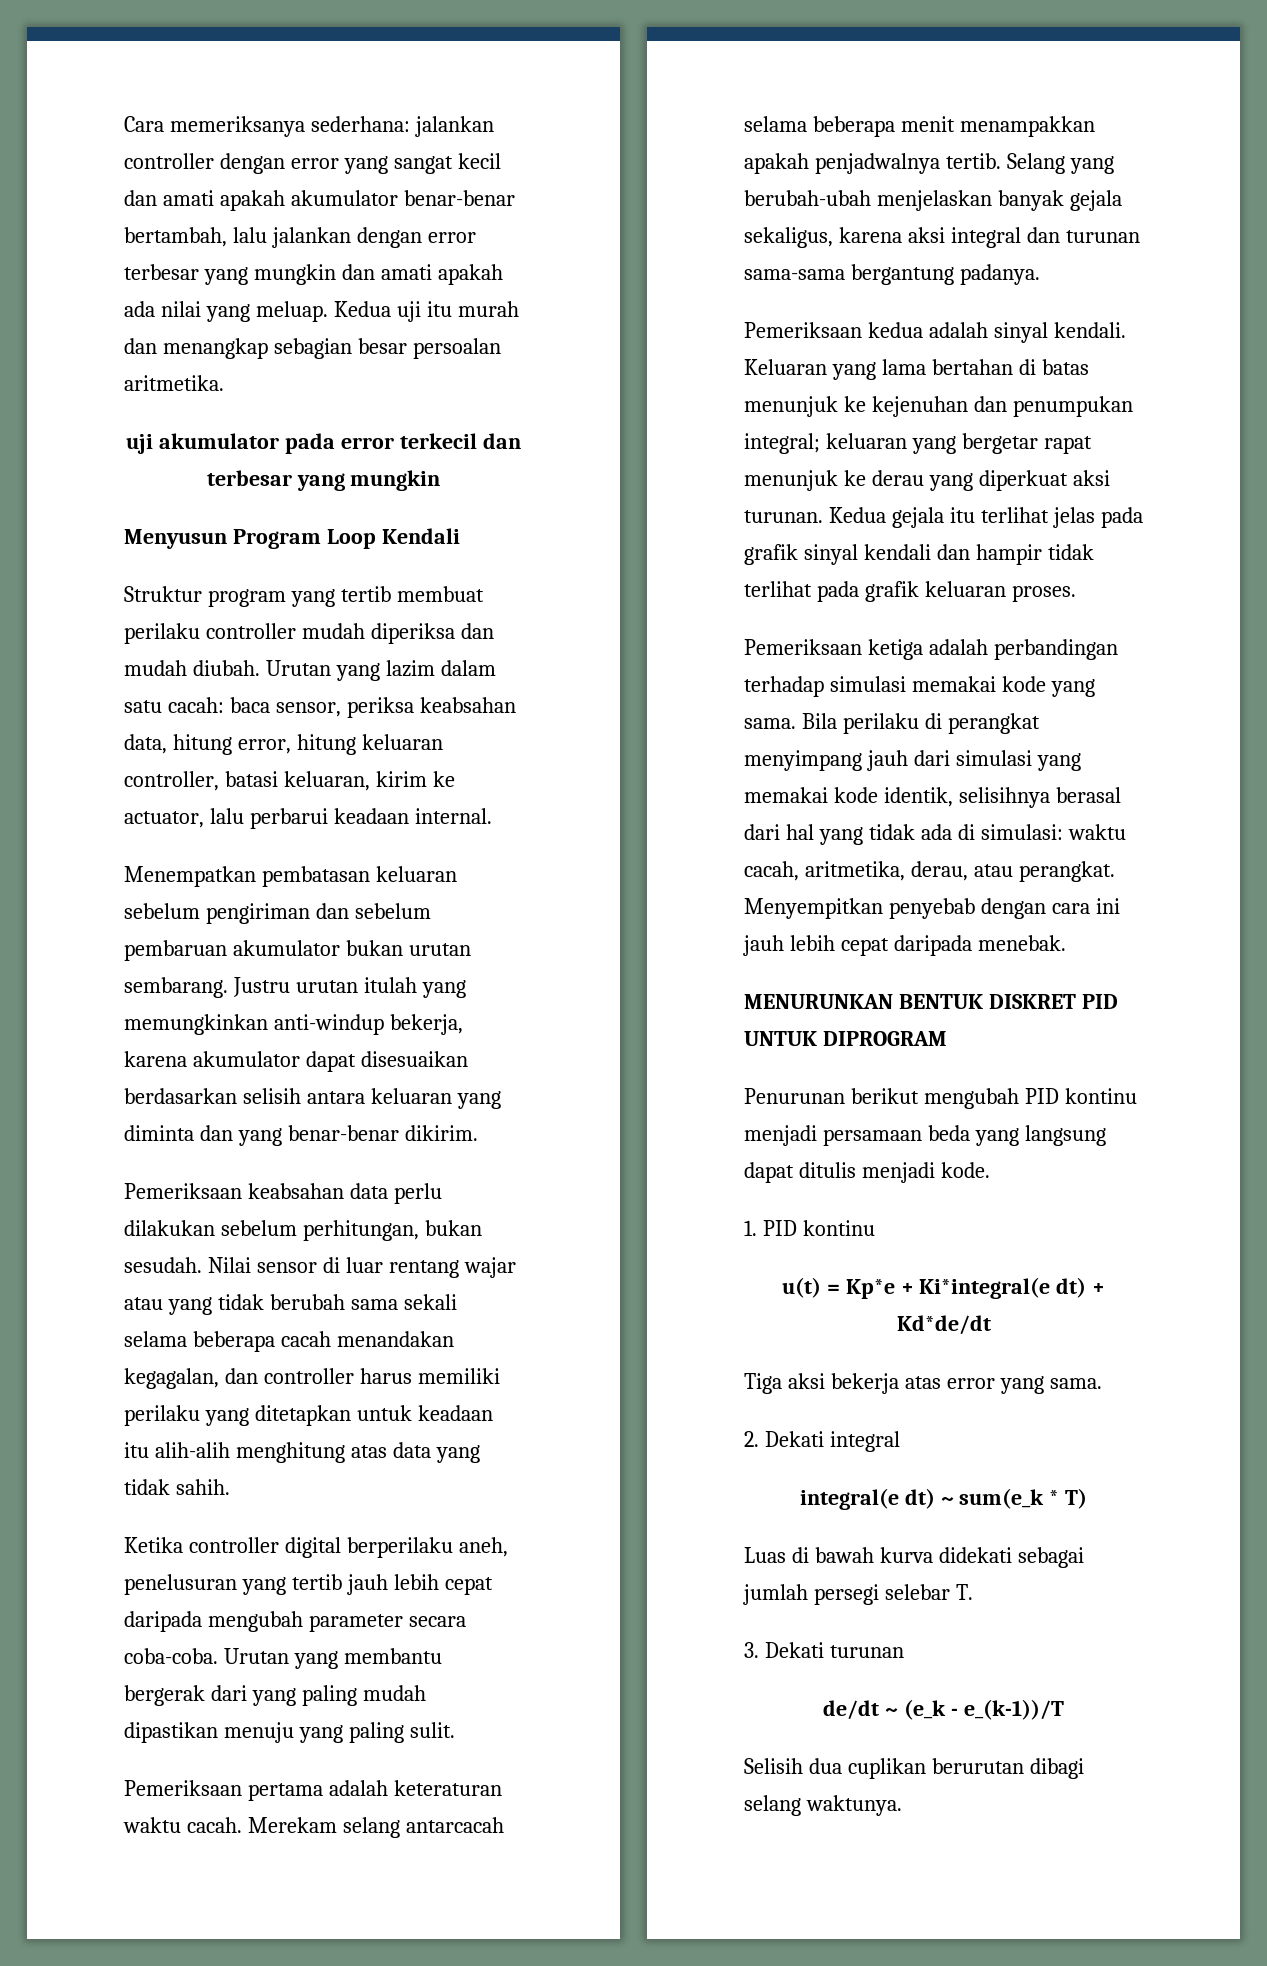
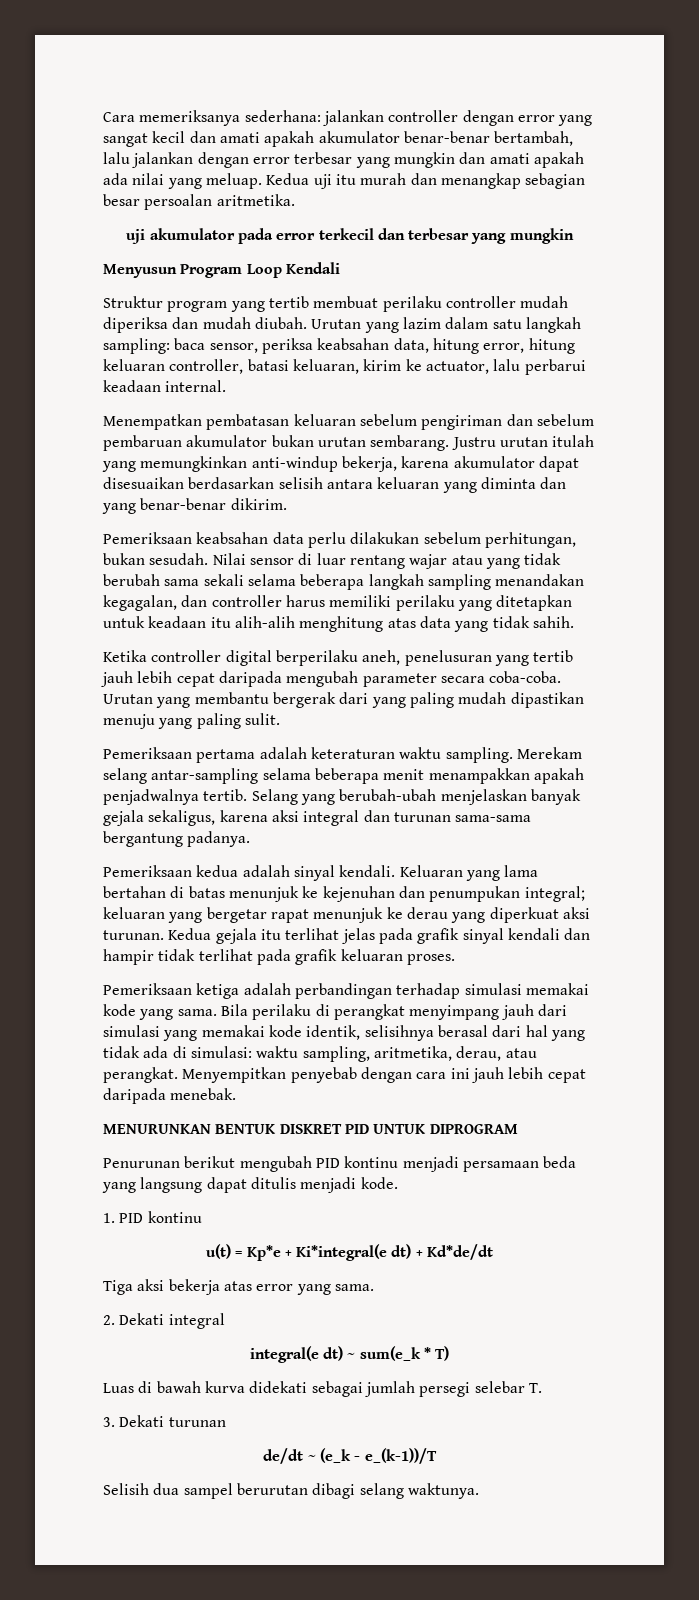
[167,697,224,713] cacah: -> [525,317,581,333] [103,338,170,354] langkah sampling:
[280,1331,331,1347] cacah -> [368,574,491,590] langkah sampling
[186,1817,242,1833] cacah. -> [445,747,513,763] sampling.
[405,1817,504,1833] antarcacah -> [151,768,259,784] antar-sampling
[744,861,799,881] cacah, -> [302,1046,370,1062] sampling,
[847,1758,926,1779] cuplikan -> [183,1483,233,1499] sampel

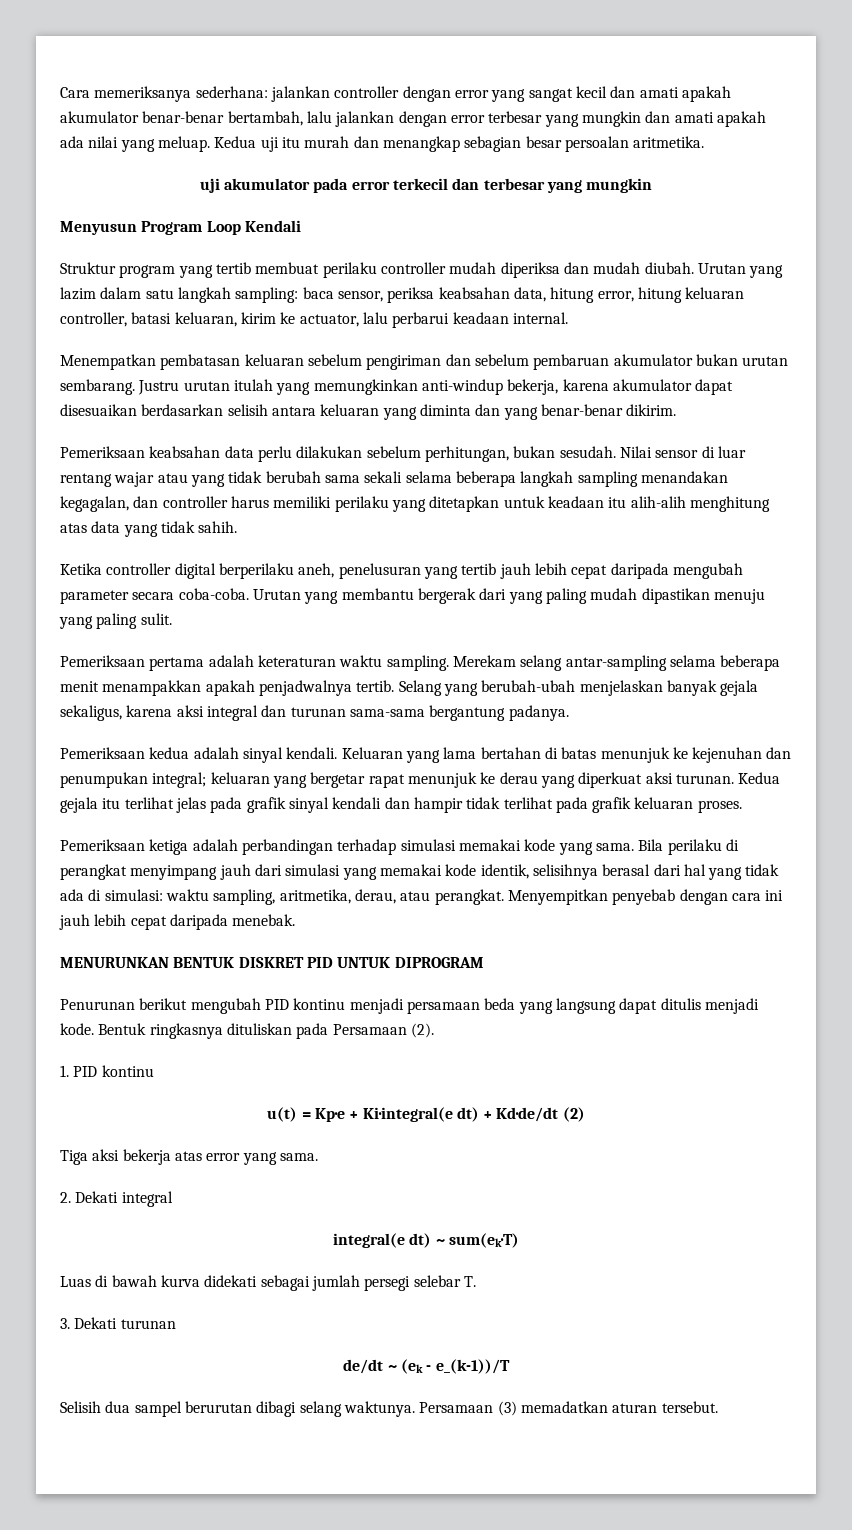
(398, 1183) none -> [98,1023,434,1039] Bentuk ringkasnya dituliskan pada Persamaan (2).
[246,1244,494,1261] Kp*e + Ki*integral(e dt) + Kd*de/dt -> [314,1107,585,1122] Kp·e + Ki·integral(e dt) + Kd·de/dt (2)
[359,1346,450,1361] sum(e_k * T) -> [448,1233,519,1248] sum(ek·T)
[320,1448,351,1463] (e_k -> [401,1359,423,1374] (ek
(479, 1491) none -> [419,1401,718,1416] Persamaan (3) memadatkan aturan tersebut.

